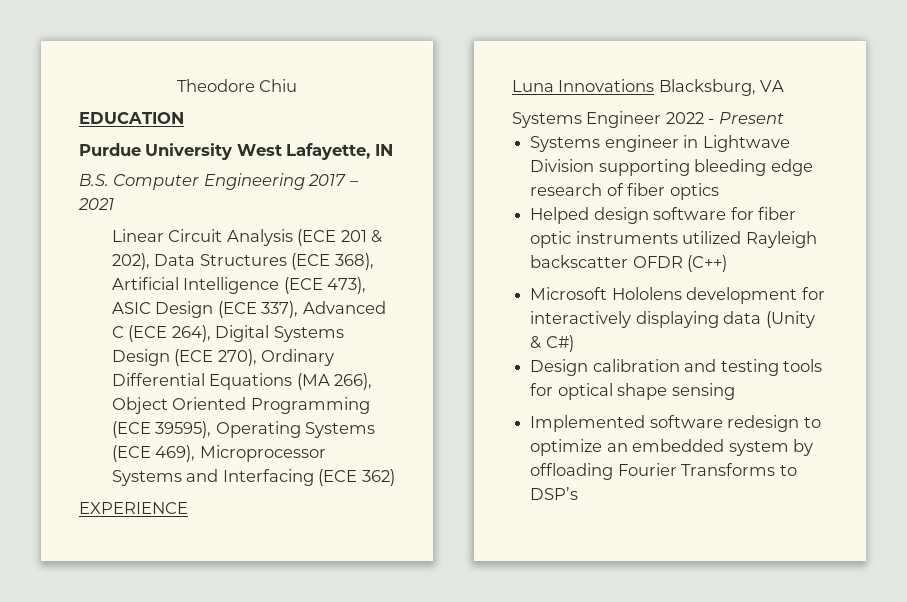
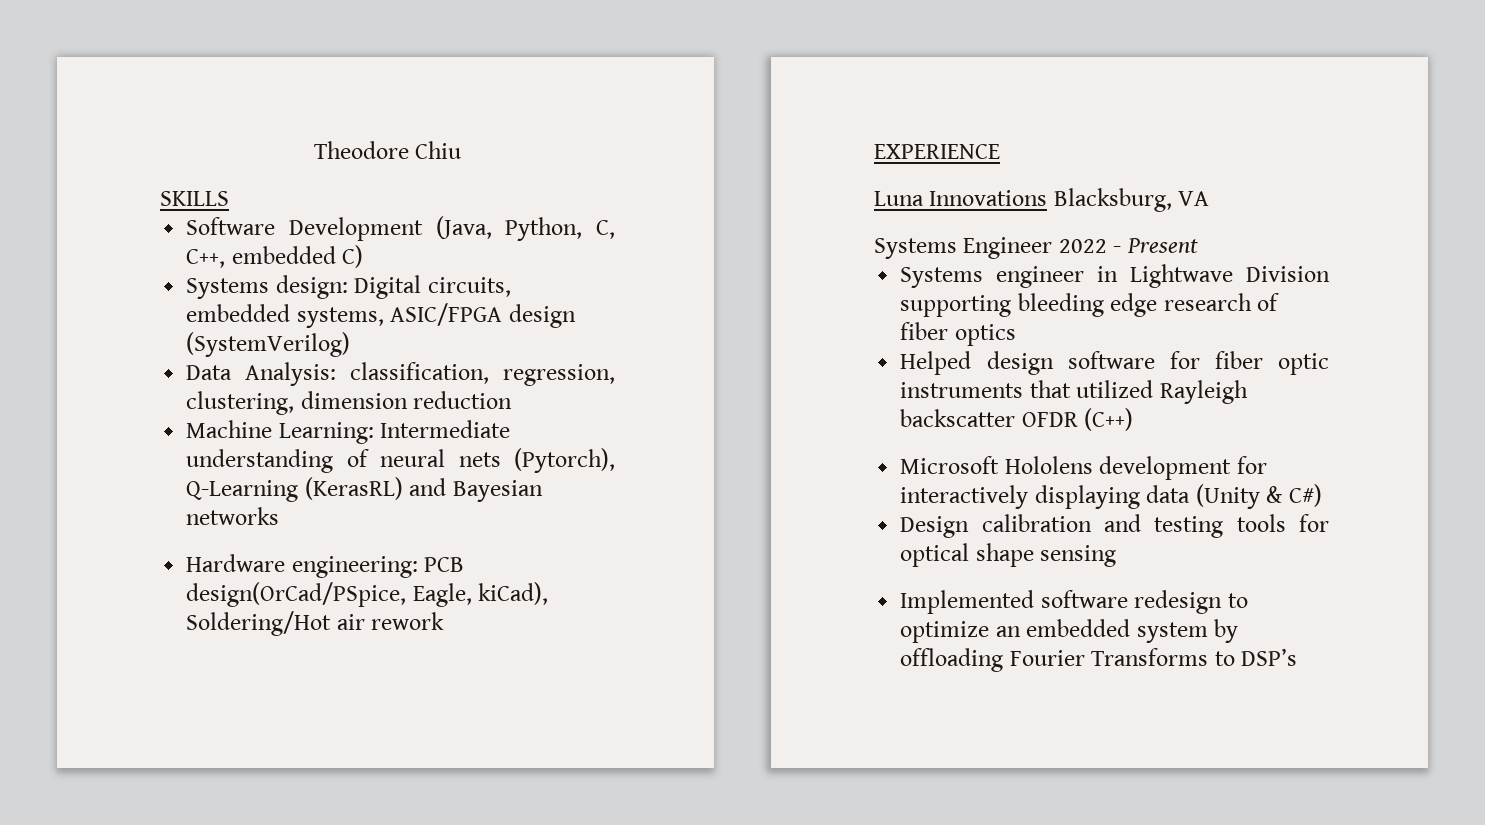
[79,112,184,124] [79,143,393,160] [79,173,359,190] [78,198,114,210] [111,229,383,246] [111,253,374,270] [111,277,367,294] [111,301,386,318] [111,325,344,342] [111,349,335,366] [111,373,373,390] [111,397,370,414] [111,421,376,438] [111,445,326,462] [111,469,395,486] EDUCATION // Purdue University West Lafayette, IN // B.S. Computer Engineering 2017 – 2021 // Linear Circuit Analysis (ECE 201 & 202), Data Structures (ECE 368), Artificial Intelligence (ECE 473), ASIC Design (ECE 337), Advanced C (ECE 264), Digital Systems Design (ECE 270), Ordinary Differential Equations (MA 266), Object Oriented Programming (ECE 39595), Operating Systems (ECE 469), Microprocessor Systems and Interfacing (ECE 362) -> [160,191,229,206] [186,216,615,241] [186,245,364,268] [186,275,511,299] [186,303,576,328] [186,332,351,357] [186,362,615,386] [186,391,513,415] [186,420,511,444] [186,448,615,473] [186,477,543,502] [186,507,280,525] [186,554,465,578] [186,582,549,607] [186,611,445,636] SKILLS // Software Development (Java, Python, C, C++, embedded C) // Systems design: Digital circuits, embedded systems, ASIC/FPGA design (SystemVerilog) // Data Analysis: classification, regression, clustering, dimension reduction // Machine Learning: Intermediate understanding of neural nets (Pytorch), Q-Learning (KerasRL) and Bayesian networks // Hardware engineering: PCB design(OrCad/PSpice, Eagle, kiCad), Soldering/Hot air rework
(678, 237) none -> [1029,380,1071,398] that

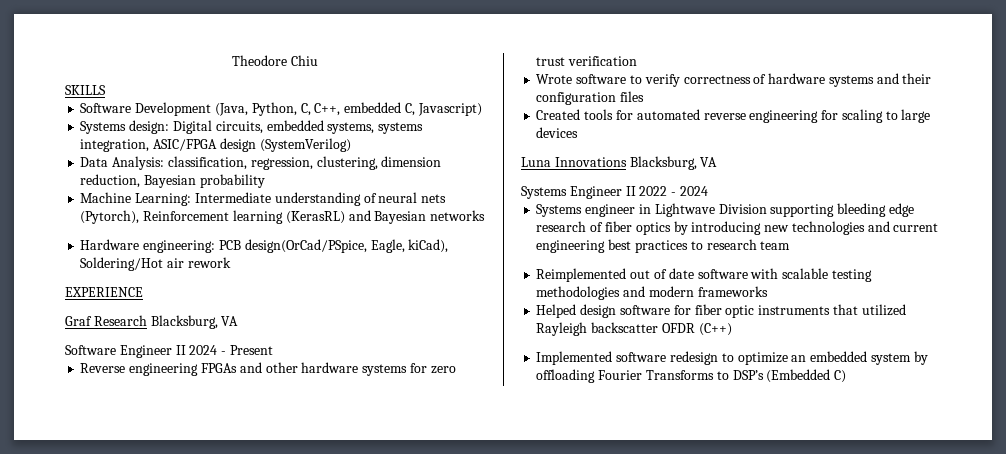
[342,245,364,268] C) -> [404,103,482,116] C, Javascript)
(384, 317) none -> [378,122,424,134] [80,139,150,152] systems integration,
[413,391,513,409] reduction -> [80,174,265,188] reduction, Bayesian probability
[186,480,299,502] Q-Learning -> [143,210,283,224] Reinforcement learning
(1000, 151) none -> [65,315,239,329] [65,345,273,358] [80,362,456,376] [536,56,638,66] [536,73,932,87] [536,91,645,105] [536,109,931,123] [536,127,579,138] // Graf Research Blacksburg, VA // Software Engineer II 2024 - Present // Reverse engineering FPGAs and other hardware systems for zero trust verification // Wrote software to verify correctness of hardware systems and their configuration files // Created tools for automated reverse engineering for scaling to large devices
(1053, 248) none -> [625,186,636,196] II
[1126,238,1198,253] Present -> [679,186,708,196] 2024
(1016, 335) none -> [673,221,939,235] [536,239,791,253] [536,268,872,282] [536,286,768,300] by introducing new technologies and current engineering best practices to research team // Reimplemented out of date software with scalable testing methodologies and modern frameworks
[900,456,1267,480] [900,484,1322,509] [900,514,1329,538] [900,543,1117,567] // Microsoft Hololens development for interactively displaying data (Unity & C#) // Design calibration and testing tools for optical shape sensing -> (732, 329) none
(1298, 657) none -> [766,369,847,383] (Embedded C)

